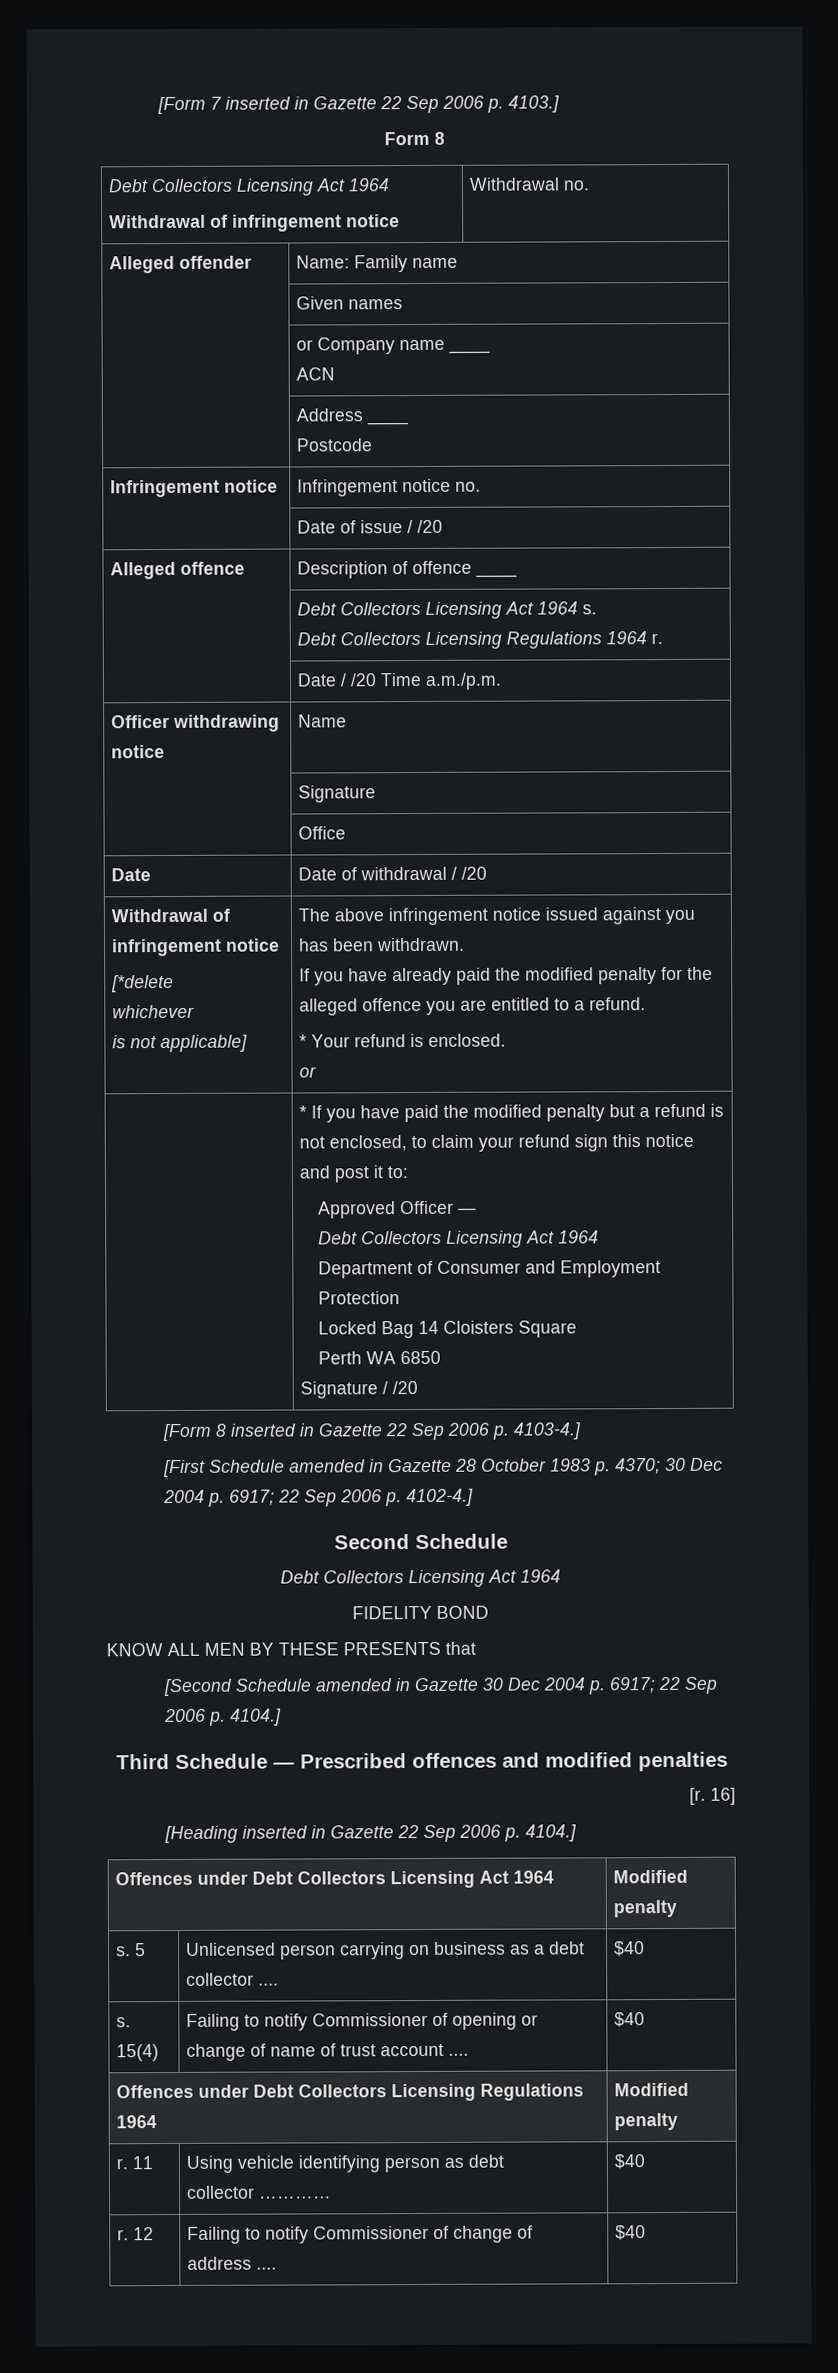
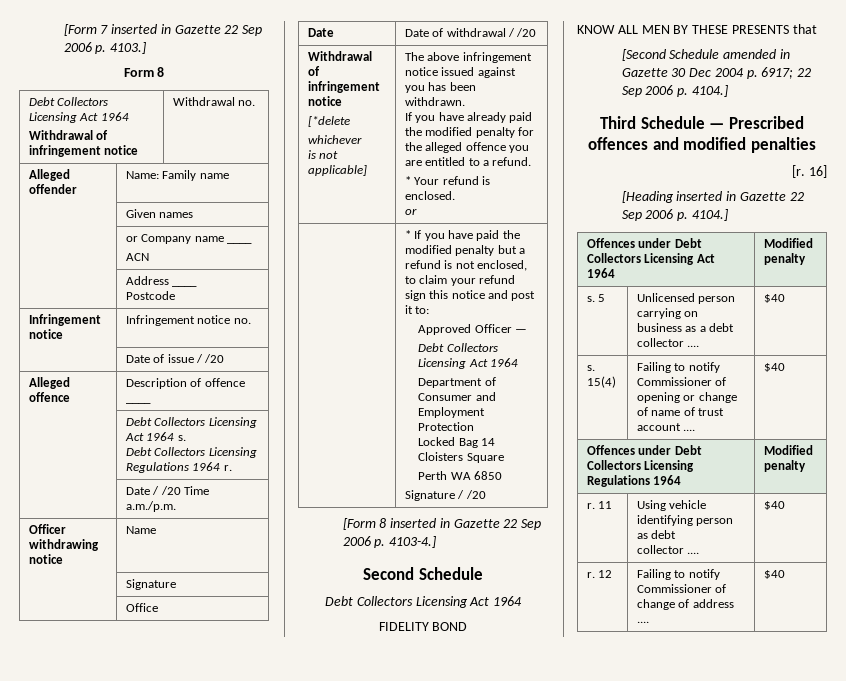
[162,1457,723,1478] [162,1488,474,1507] // [First Schedule amended in Gazette 28 October 1983 p. 4370; 30 Dec 2004 p. 6917; 22 Sep 2006 p. 4102-4.] -> (437, 542) none
[259,2196,333,2199] ………… -> [687,552,700,554] ....

